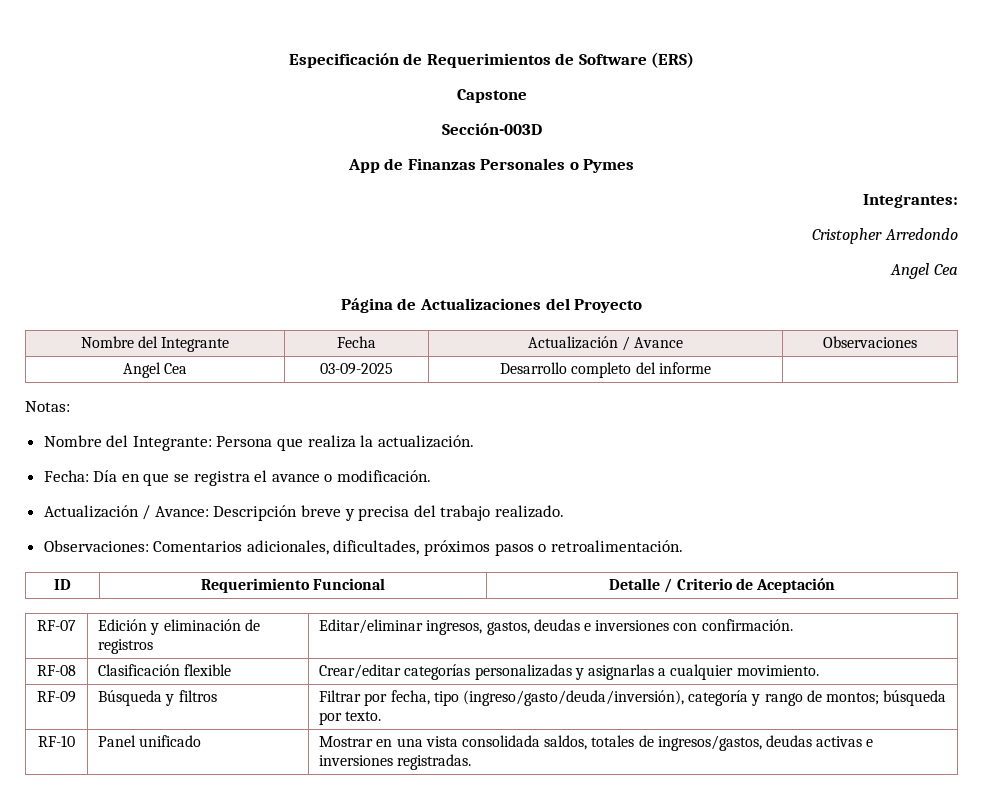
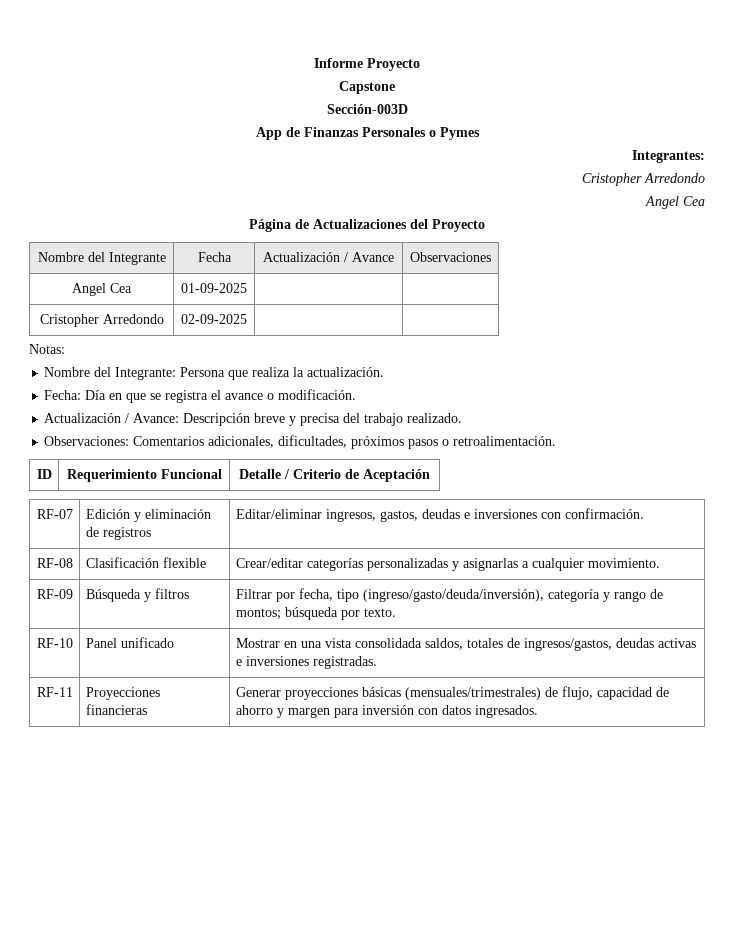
[288,52,695,68] Especificación de Requerimientos de Software (ERS) -> [314,58,420,71] Informe Proyecto
[320,363,393,375] [500,362,711,378] 03-09-2025 | Desarrollo completo del informe -> [181,283,247,293] [39,314,164,327] [181,314,247,324] 01-09-2025 | | // Cristopher Arredondo | 02-09-2025 |
(472, 762) none -> [36,687,73,697] [85,687,160,700] [85,704,147,715] [235,686,669,700] [235,705,538,718] // RF-11 | Proyecciones financieras | Generar proyecciones básicas (mensuales/trimestrales) de flujo, capacidad de ahorro y margen para inversión con datos ingresados.

